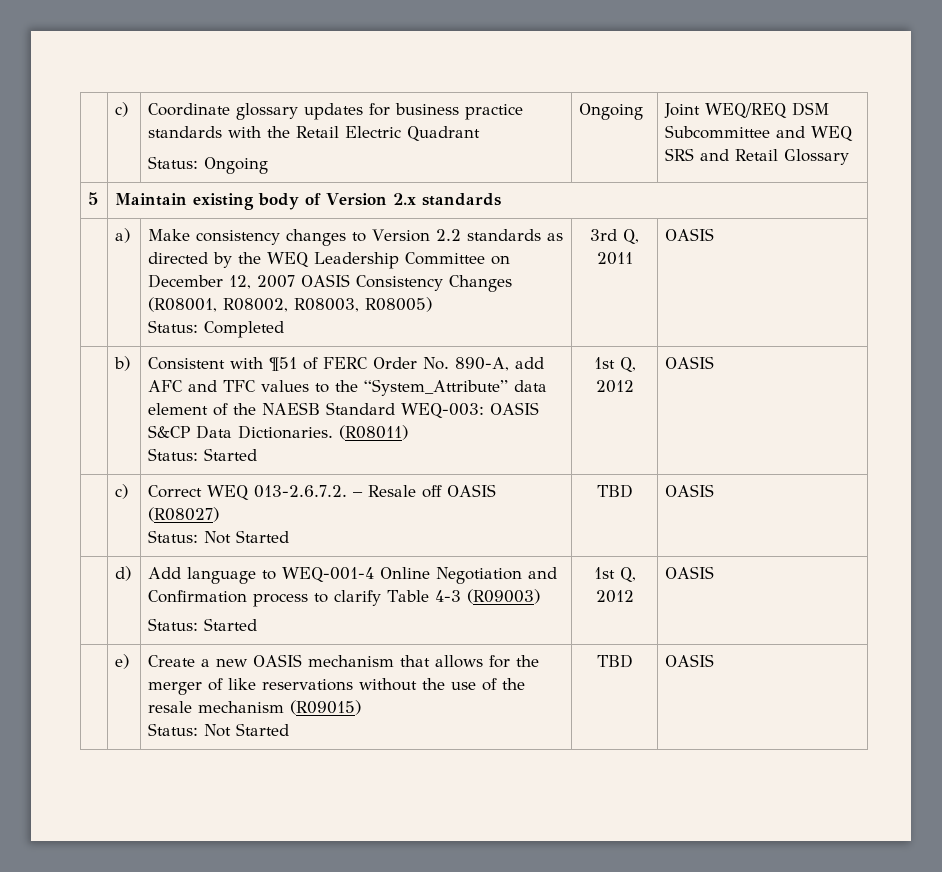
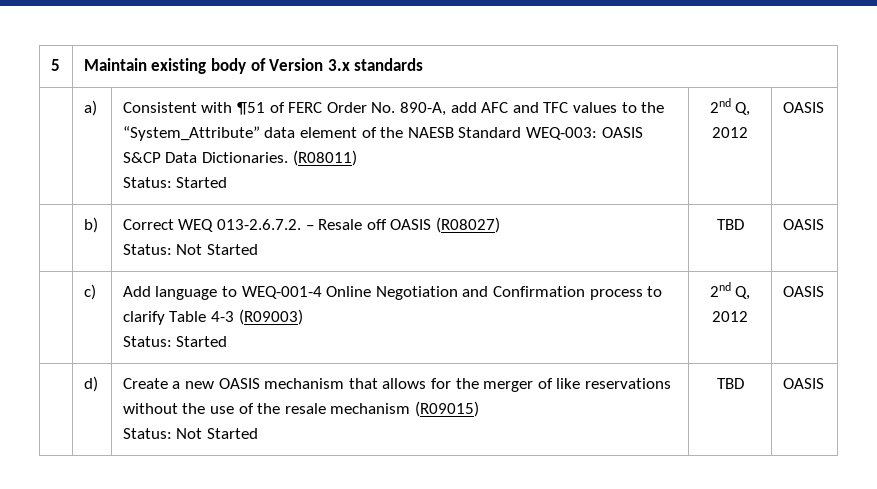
[115,102,129,117] [148,103,524,120] [148,126,481,141] [148,156,269,174] [579,103,644,120] [664,102,830,118] [665,125,854,141] [665,148,850,165] | c) | Coordinate glossary updates for business practice standards with the Retail Electric Quadrant // Status: Ongoing | Ongoing | Joint WEQ/REQ DSM Subcommittee and WEQ SRS and Retail Glossary // -> (50, 65) none
[393,193,417,205] 2.x -> [327,59,350,71] 3.x
[148,229,564,246] [148,252,511,269] [148,274,513,292] [148,297,433,312] [148,320,285,338] [590,229,639,244] [596,252,633,265] [665,228,715,241] [114,356,131,371] | Make consistency changes to Version 2.2 standards as directed by the WEQ Leadership Committee on December 12, 2007 OASIS Consistency Changes (R08001, R08002, R08003, R08005) // Status: Completed | 3rd Q, 2011 | OASIS // | b) -> (97, 108) none
[593,357,636,372] [595,380,634,393] [665,356,715,369] [115,484,129,499] 1st Q, 2012 | OASIS // | c) -> [709,98,751,116] [712,127,748,138] [782,102,824,113] [83,217,98,233] 2nd Q, 2012 | OASIS // | b)
[115,566,132,581] d) -> [83,284,96,300] c)
[593,567,636,582] [595,590,634,603] [665,566,715,579] [115,654,130,669] 1st Q, 2012 | OASIS // | e) -> [709,282,751,300] [712,311,748,322] [782,286,824,297] [83,376,98,392] 2nd Q, 2012 | OASIS // | d)

